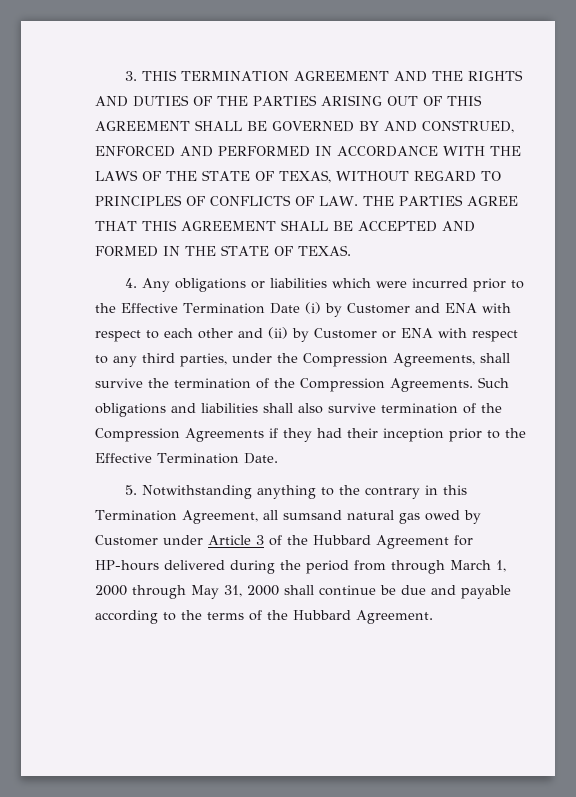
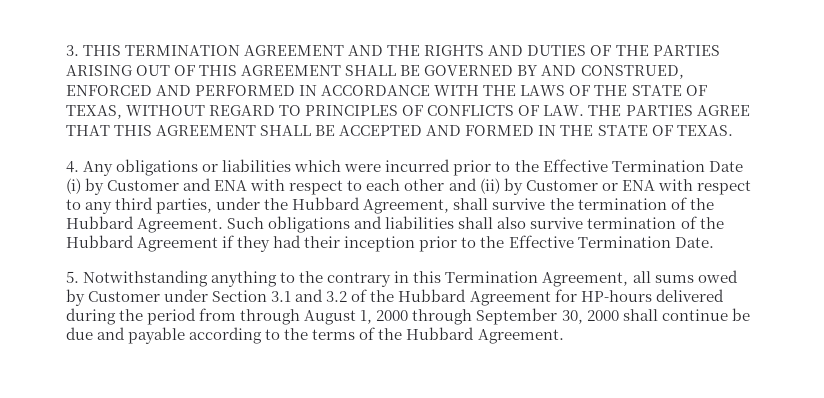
[303,353,475,367] Compression Agreements, -> [292,197,450,214] Hubbard Agreement,
[300,378,473,392] Compression Agreements. -> [66,216,224,233] Hubbard Agreement.
[95,428,264,442] Compression Agreements -> [66,235,219,252] Hubbard Agreement
[282,510,420,524] sumsand natural gas -> [654,275,694,283] sums
[208,535,264,545] Article 3 -> [212,289,348,302] Section 3.1 and 3.2
[450,560,491,570] March -> [304,310,357,325] August
[191,585,242,599] May 31, -> [476,308,583,325] September 30,

